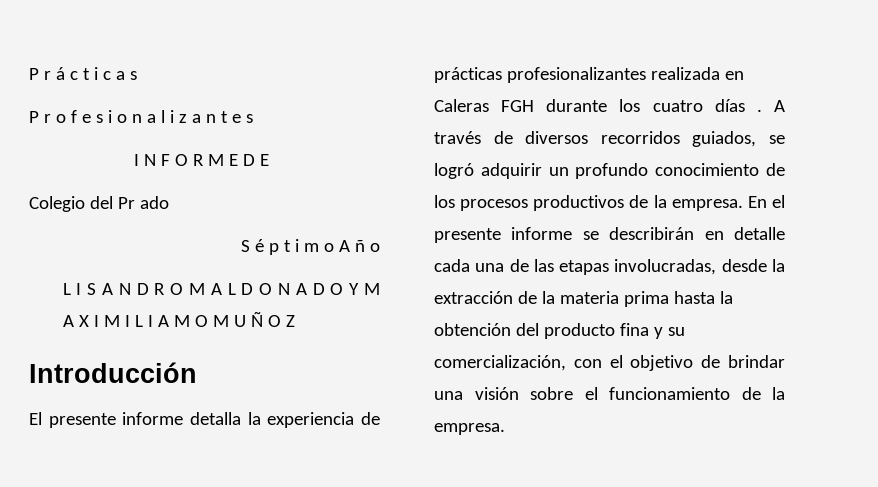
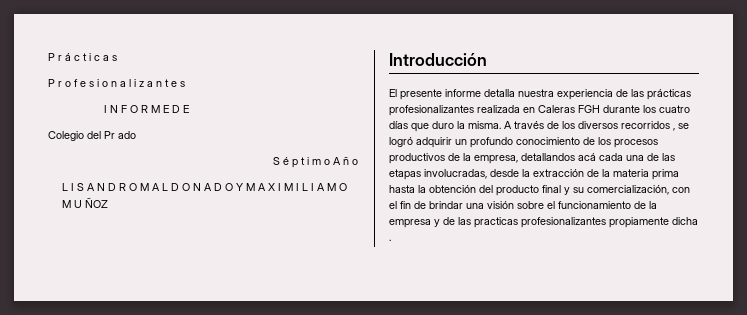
[250,311,295,327] Ñ O Z -> [85,197,109,208] ÑOZ
[247,412,261,425] la -> [518,89,554,97] nuestra
(380, 418) none -> [631,89,644,97] las
[756,109,762,112] . -> [411,121,501,132] que duro la misma.
(513, 137) none -> [562,121,575,129] los
[692,131,757,147] guiados, -> [673,128,675,131] ,
[671,195,785,211] [434,227,785,243] empresa. En el presente informe se describirán en detalle -> [474,153,596,164] empresa, detallandos acá
[619,323,649,336] fina -> [542,185,561,193] final
[630,355,694,371] objetivo -> [400,201,411,209] fin
[434,423,505,435] empresa. -> [389,217,698,228] [389,239,391,241] empresa y de las practicas profesionalizantes propiamente dicha .

